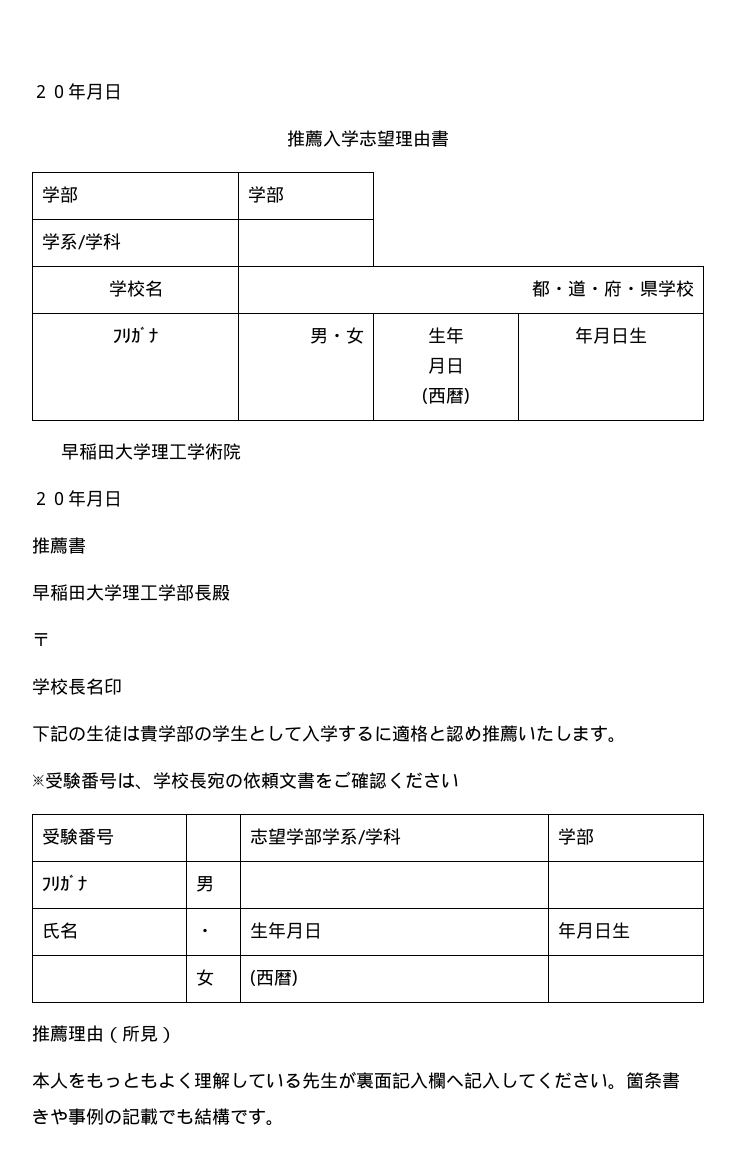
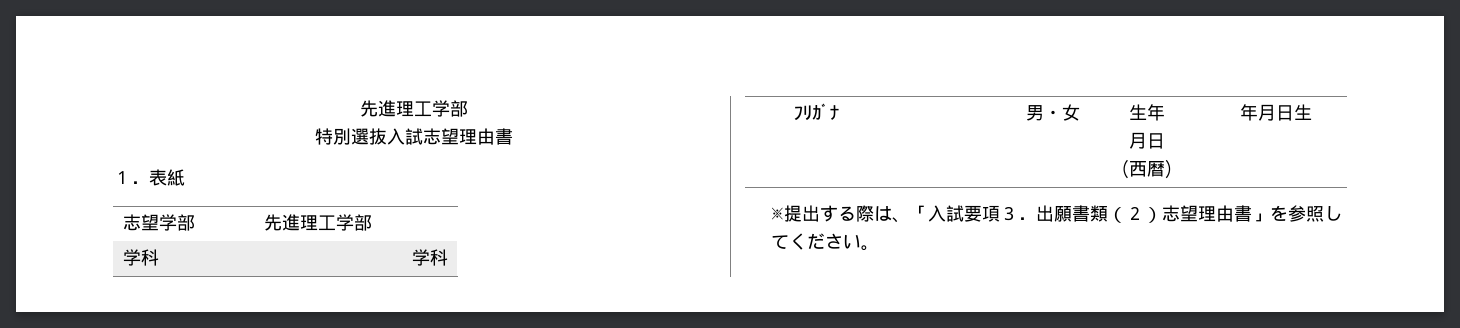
[32,83,122,100] [287,130,449,147] ２０年月日 // 推薦入学志望理由書 // -> [360,100,468,117] [315,128,513,145] [113,169,185,186] [122,214,159,231] 先進理工学部 // 特別選抜入試志望理由書 // １．表紙 // 志望
(79, 194) none -> [263,214,336,231] 先進理工
[60,233,122,250] [108,280,163,297] [531,280,694,297] 系/学科 | // 学校名 | 都・道・府・県学校 -> [140,249,159,266] [412,249,449,266] 科 | 学科
[60,443,241,460] [32,490,122,507] [32,537,86,554] [32,584,230,601] [32,633,50,646] [32,678,122,695] [32,725,626,743] [32,771,459,790] [42,828,115,845] [250,828,402,845] [558,828,595,845] [42,874,88,892] [196,876,215,892] [42,922,79,939] [196,928,215,937] [250,922,323,939] [558,922,631,939] [196,969,215,986] [250,970,299,986] [32,1025,176,1043] [32,1071,680,1090] [32,1108,266,1125] 早稲田大学理工学術院 // ２０年月日 // 推薦書 // 早稲田大学理工学部長殿 // 〒 // 学校長名印 // 下記の生徒は貴学部の学生として入学するに適格と認め推薦いたします。 // ※受験番号は、学校長宛の依頼文書をご確認ください // 受験番号 | | 志望学部学系/学科 | 学部 // ﾌﾘｶﾞﾅ | 男 | | // 氏名 | ・ | 生年月日 | 年月日生 // | 女 | (西暦) | // 推薦理由（所見） // 本人をもっともよく理解している先生が裏面記入欄へ記入してください。箇条書 // きや事例の記載でも結構です -> [771,205,1343,223] [771,233,862,250] ※提出する際は、「入試要項３．出願書類（２）志望理由書」を参照してください

